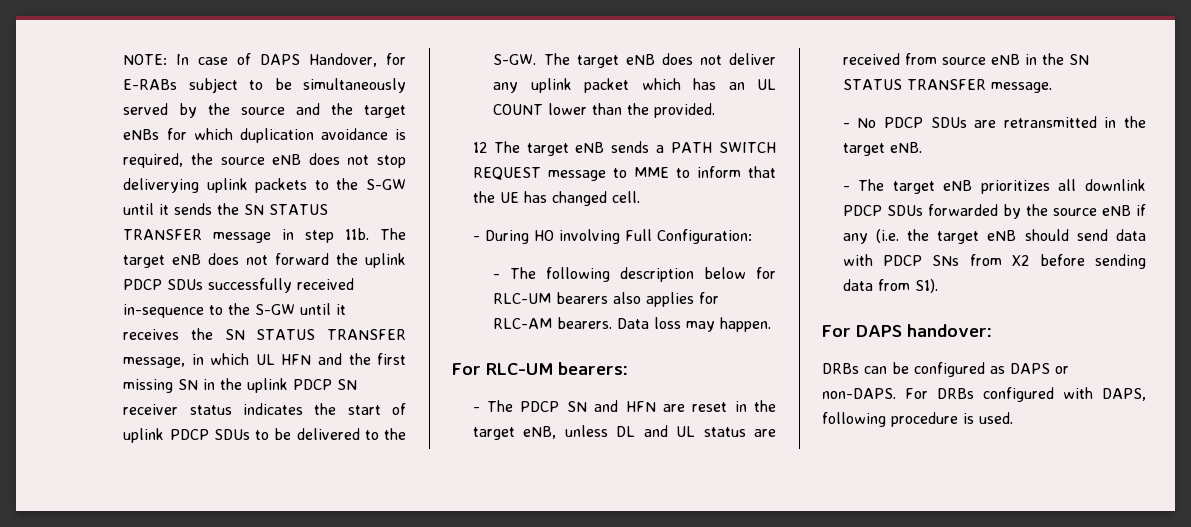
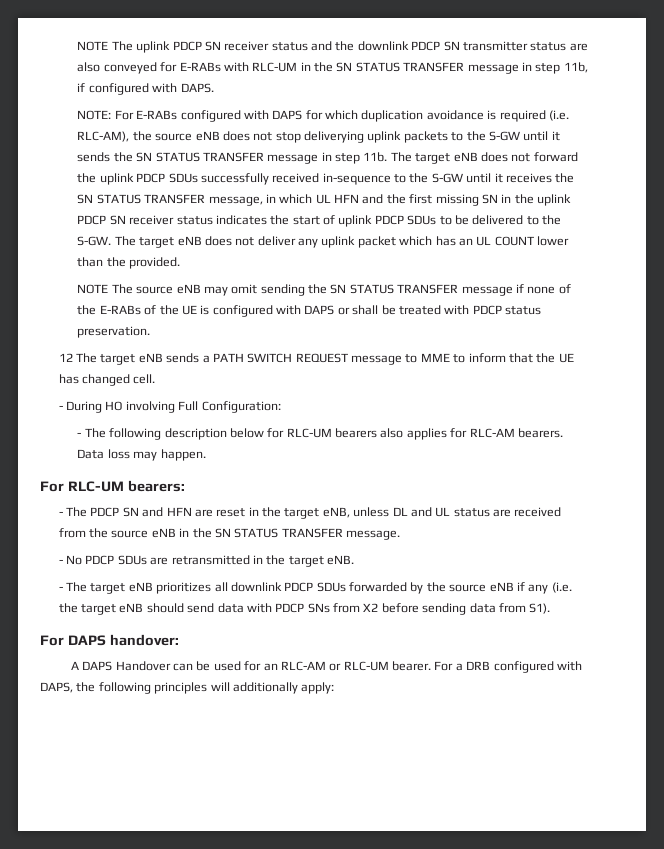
[123,53,406,67] [123,78,407,93] [123,103,406,118] [123,129,160,140] NOTE: In case of DAPS Handover, for E-RABs subject to be simultaneously served by the source and the target eNBs -> [77,41,588,53] [77,62,588,74] [77,83,214,95] [77,110,303,122] NOTE The uplink PDCP SN receiver status and the downlink PDCP SN transmitter status are also conveyed for E-RABs with RLC-UM in the SN STATUS TRANSFER message in step 11b, if configured with DAPS. // NOTE: For E-RABs configured with DAPS
[123,153,184,168] required, -> [499,110,569,122] [77,131,130,142] required (i.e. RLC-AM),
(716, 110) none -> [77,284,571,296] [77,305,541,317] [77,326,151,338] // NOTE The source eNB may omit sending the SN STATUS TRANSFER message if none of the E-RABs of the UE is configured with DAPS or shall be treated with PDCP status preservation.
(937, 59) none -> [89,528,109,538] the
[822,362,1069,377] [822,387,1146,402] [822,412,1013,427] DRBs can be configured as DAPS or non-DAPS. For DRBs configured with DAPS, following procedure is used. -> [70,661,582,673] [40,682,335,694] A DAPS Handover can be used for an RLC-AM or RLC-UM bearer. For a DRB configured with DAPS, the following principles will additionally apply:

